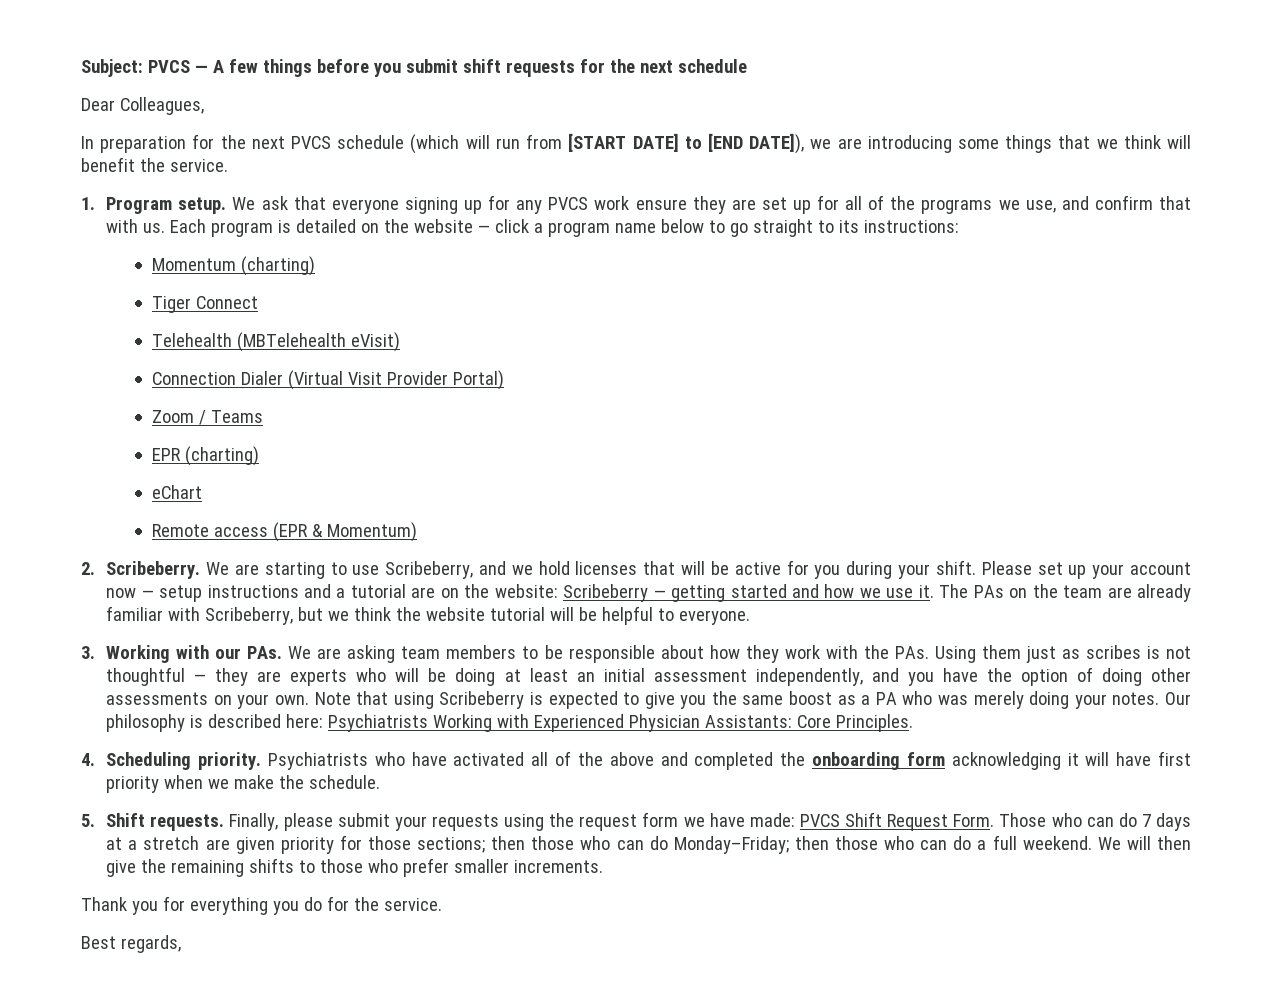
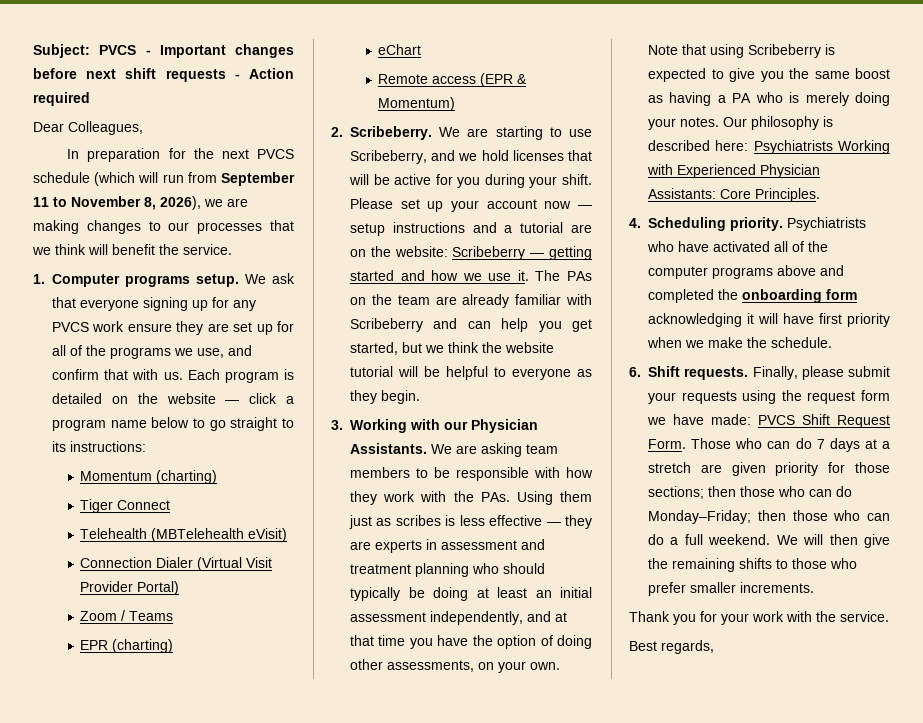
[194,59,747,77] — A few things before you submit shift requests for the next schedule -> [145,44,294,58] [33,68,294,82] [33,92,90,106] - Important changes before next shift requests - Action required
[568,133,1053,154] [START DATE] to [END DATE]), we are introducing some things -> [220,172,295,186] [33,196,248,210] [33,220,263,234] September 11 to November 8, 2026), we are making changes to our processes
[106,197,173,214] Program -> [52,274,190,287] Computer programs
[205,607,294,625] Scribeberry, -> [350,318,592,332] [350,342,398,355] Scribeberry and can help you get started,
[679,610,751,625] everyone. -> [512,368,592,380] [350,390,420,404] everyone as they begin.
[247,646,283,659] PAs. -> [471,419,538,433] [350,443,427,454] Physician Assistants.
[660,645,704,659] about -> [534,467,560,478] with
[1166,646,1191,659] [106,667,186,686] not thoughtful -> [459,515,543,526] less effective
[356,668,420,682] who will -> [426,539,545,550] [350,563,545,577] [350,587,400,601] in assessment and treatment planning who should typically
(899, 675) none -> [555,612,567,622] [350,635,406,646] at that time
[106,692,209,705] assessments -> [387,660,474,672] assessments,
(856, 700) none -> [669,92,712,106] having
[938,695,969,705] was -> [789,92,800,103] is
(603, 759) none -> [648,266,773,279] computer programs
[81,814,95,827] 5. -> [629,367,641,377] 6.
[189,896,349,915] everything you do for -> [721,611,812,625] your work with

